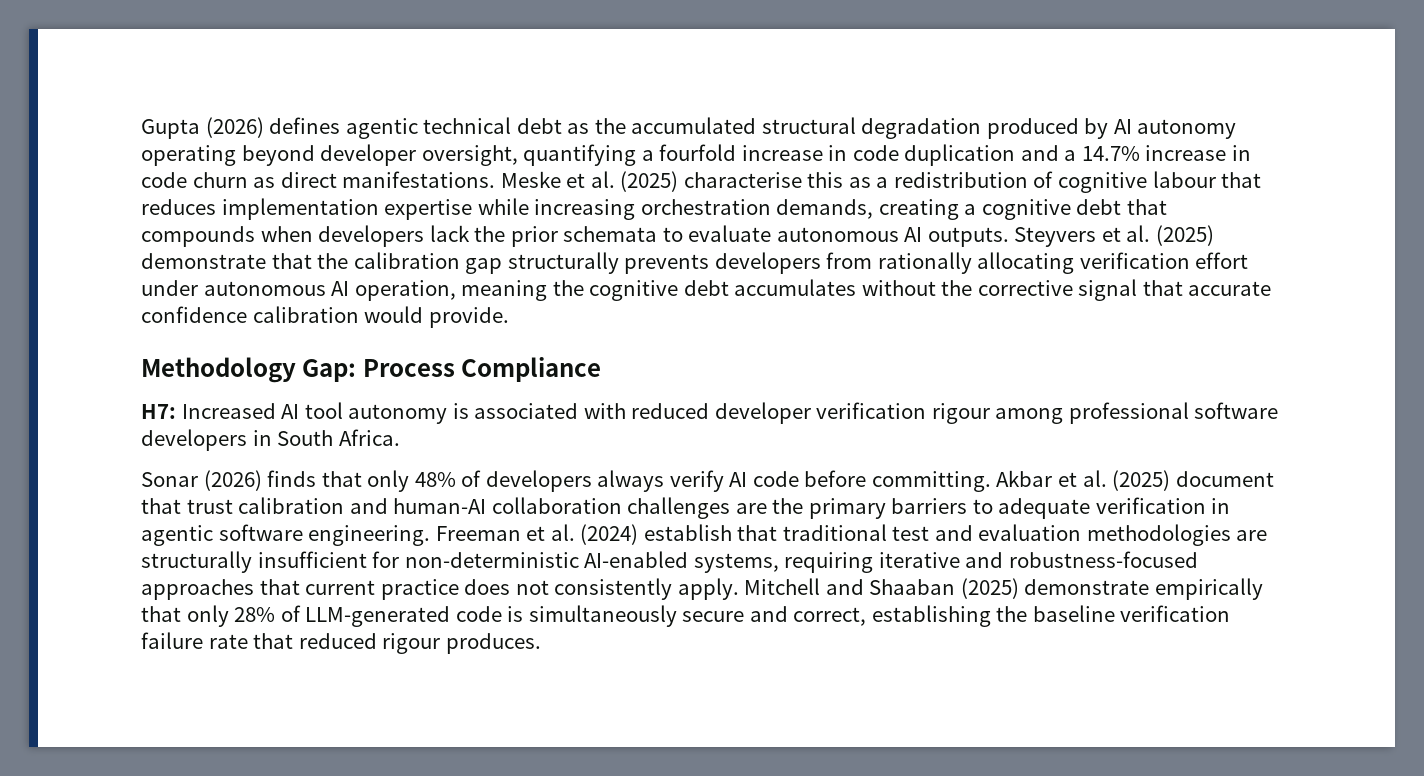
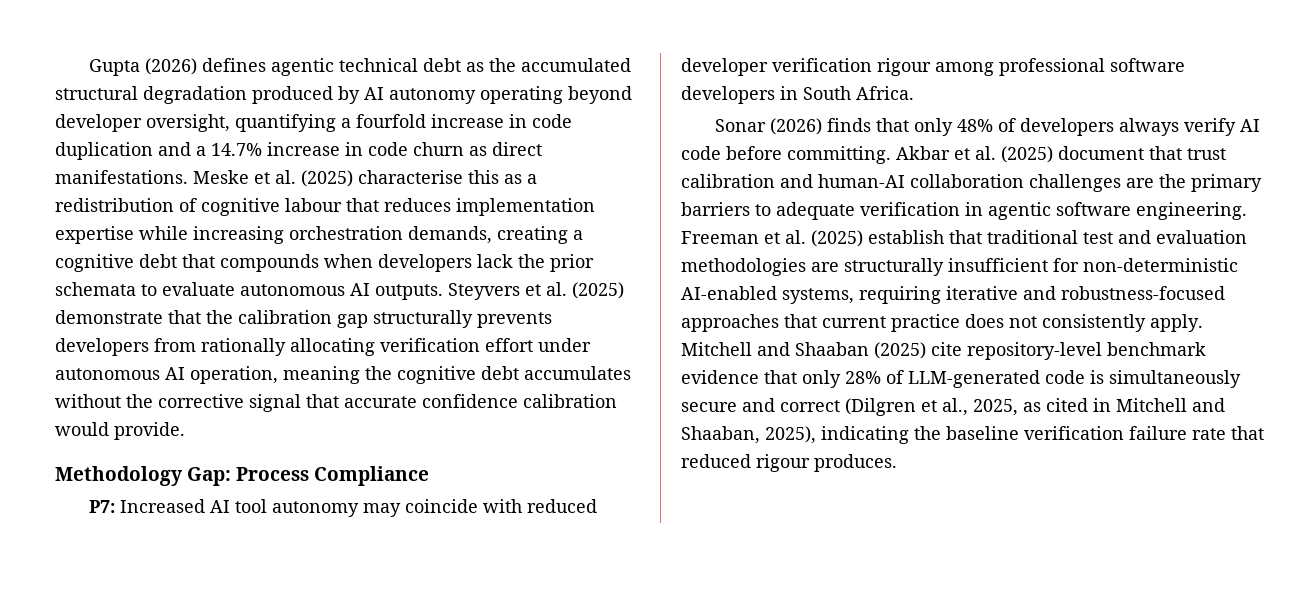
[141,404,176,419] H7: -> [88,500,115,513] P7:
[452,403,579,419] is associated -> [362,499,478,517] may coincide
[580,524,639,545] (2024) -> [811,230,863,247] (2025)
[1024,578,1263,600] demonstrate empirically -> [931,342,1206,360] [681,370,759,384] cite repository-level benchmark evidence
[793,605,991,627] correct, establishing -> [780,398,1225,416] [681,426,909,444] correct (Dilgren et al., 2025, as cited in Mitchell and Shaaban, 2025), indicating

